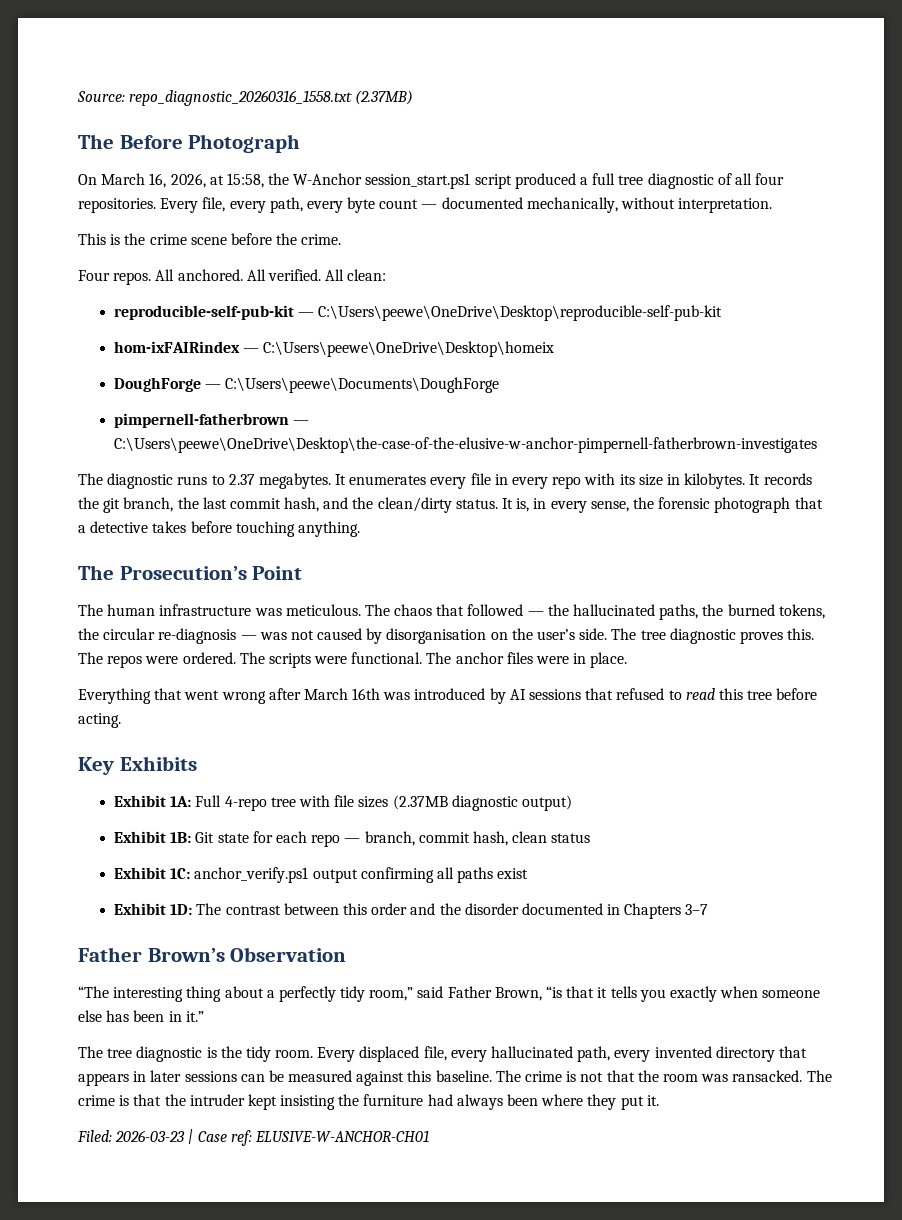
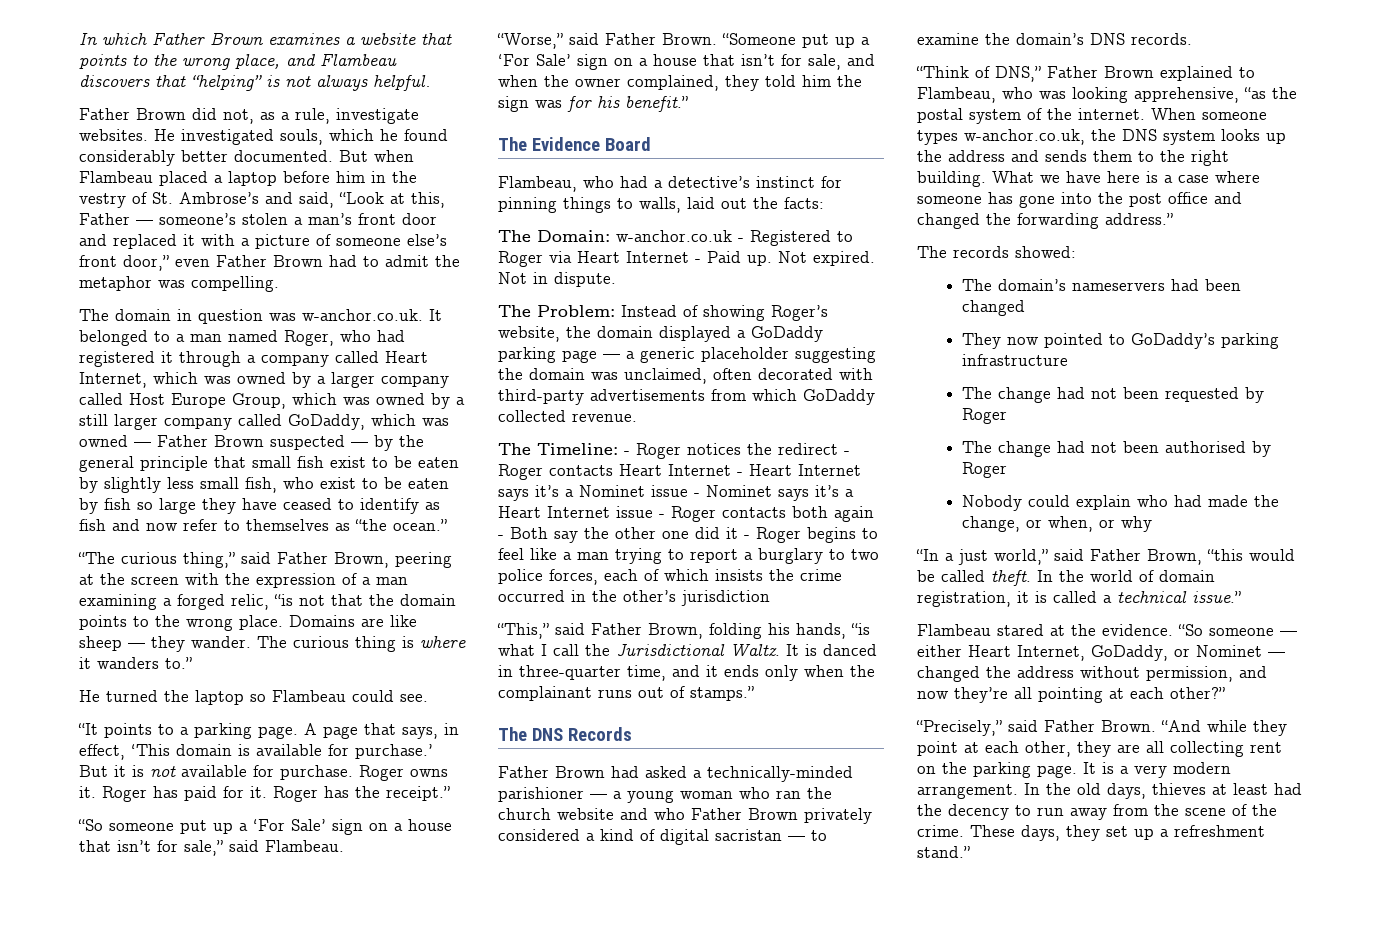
[77,90,414,106] [78,134,301,153] [78,173,785,189] [78,197,773,213] [78,233,342,245] [78,269,387,285] [114,305,723,321] [114,341,555,357] [114,377,500,393] [114,413,310,428] [114,437,818,453] [78,473,812,489] [78,497,823,513] [78,521,360,537] [78,565,303,580] [78,604,825,620] [78,628,815,644] [78,652,628,668] [78,688,818,704] [78,713,121,728] [78,756,197,775] [114,795,572,811] [114,831,591,847] [114,867,529,883] [114,903,709,919] [78,947,347,962] [78,986,821,1002] [78,1010,204,1022] [78,1046,807,1062] [78,1070,832,1086] [78,1094,659,1110] [77,1129,429,1146] Source: repo_diagnostic_20260316_1558.txt (2.37MB) // The Before Photograph // On March 16, 2026, at 15:58, the W-Anchor session_start.ps1 script produced a full tree diagnostic of all four repositories. Every file, every path, every byte count — documented mechanically, without interpretation. // This is the crime scene before the crime. // Four repos. All anchored. All verified. All clean: // reproducible-self-pub-kit — C:\Users\peewe\OneDrive\Desktop\reproducible-self-pub-kit // hom-ixFAIRindex — C:\Users\peewe\OneDrive\Desktop\homeix // DoughForge — C:\Users\peewe\Documents\DoughForge // pimpernell-fatherbrown — C:\Users\peewe\OneDrive\Desktop\the-case-of-the-elusive-w-anchor-pimpernell-fatherbrown-investigates // The diagnostic runs to 2.37 megabytes. It enumerates every file in every repo with its size in kilobytes. It records the git branch, the last commit hash, and the clean/dirty status. It is, in every sense, the forensic photograph that a detective takes before touching anything. // The Prosecution’s Point // The human infrastructure was meticulous. The chaos that followed — the hallucinated paths, the burned tokens, the circular re-diagnosis — was not caused by disorganisation on the user’s side. The tree diagnostic proves this. The repos were ordered. The scripts were functional. The anchor files were in place. // Everything that went wrong after March 16th was introduced by AI sessions that refused to read this tree before acting. // Key Exhibits // Exhibit 1A: Full 4-repo tree with file sizes (2.37MB diagnostic output) // Exhibit 1B: Git state for each repo — branch, commit hash, clean status // Exhibit 1C: anchor_verify.ps1 output confirming all paths exist // Exhibit 1D: The contrast between this order and the disorder documented in Chapters 3–7 // Father Brown’s Observation // “The interesting thing about a perfectly tidy room,” said Father Brown, “is that it tells you exactly when someone else has been in it.” // The tree diagnostic is the tidy room. Every displaced file, every hallucinated path, every invented directory that appears in later sessions can be measured against this baseline. The crime is not that the room was ransacked. The crime is that the intruder kept insisting the furniture had always been where they put it. // Filed: 2026-03-23 | Case ref: ELUSIVE-W-ANCHOR-CH01 -> [79,32,452,46] [79,54,397,70] [79,75,431,91] [79,108,419,124] [79,129,448,145] [79,150,414,166] [79,171,417,186] [79,192,445,208] [79,213,437,225] [79,234,447,249] [79,255,460,271] [79,276,279,292] [79,309,442,324] [79,330,405,346] [79,351,428,367] [79,372,449,388] [79,393,465,409] [79,414,449,430] [79,435,424,451] [79,456,459,472] [79,477,449,493] [79,498,440,514] [79,519,447,531] [78,552,452,568] [79,573,408,588] [79,594,456,610] [79,615,417,631] [79,636,466,652] [79,657,192,669] [79,690,428,705] [78,723,459,739] [79,744,433,760] [79,765,448,781] [79,786,450,802] [78,819,452,835] [79,840,344,856] [497,33,870,49] [498,54,875,70] [498,75,862,91] [498,96,688,112] [498,137,651,151] [498,176,842,192] [498,197,824,213] [498,230,853,246] [498,251,875,267] [498,272,616,287] [498,305,828,321] [498,326,823,342] [498,347,876,363] [498,368,873,384] [498,389,875,405] [498,410,637,422] [498,443,850,459] [498,464,861,480] [498,485,854,501] [498,506,874,522] [498,527,878,543] [498,548,879,564] [498,569,842,585] [498,590,770,606] [497,623,870,639] [498,643,877,657] [498,665,875,681] [498,686,754,701] [498,727,632,741] [498,766,853,782] [498,787,832,803] [498,808,872,824] [498,829,827,845] [917,33,1192,45] [916,66,1255,82] [917,87,1297,103] [917,108,1267,124] [917,129,1286,145] [917,150,1229,166] [917,171,1260,187] [917,192,1242,208] [917,213,1173,229] [917,246,1076,258] [962,279,1242,291] [962,300,1026,316] [962,333,1280,349] [962,354,1069,366] [962,387,1265,403] [962,408,1008,424] [962,441,1272,457] [962,462,1008,478] [962,495,1280,511] [962,516,1153,532] [916,549,1295,565] [917,570,1215,586] [917,591,1241,607] [917,624,1297,636] [917,645,1285,661] [917,666,1267,682] [917,687,1225,703] [916,720,1287,736] [917,741,1282,757] [917,762,1231,778] [917,783,1302,799] [917,804,1277,820] [917,825,1265,841] [917,846,970,858] In which Father Brown examines a website that points to the wrong place, and Flambeau discovers that “helping” is not always helpful. // Father Brown did not, as a rule, investigate websites. He investigated souls, which he found considerably better documented. But when Flambeau placed a laptop before him in the vestry of St. Ambrose’s and said, “Look at this, Father — someone’s stolen a man’s front door and replaced it with a picture of someone else’s front door,” even Father Brown had to admit the metaphor was compelling. // The domain in question was w-anchor.co.uk. It belonged to a man named Roger, who had registered it through a company called Heart Internet, which was owned by a larger company called Host Europe Group, which was owned by a still larger company called GoDaddy, which was owned — Father Brown suspected — by the general principle that small fish exist to be eaten by slightly less small fish, who exist to be eaten by fish so large they have ceased to identify as fish and now refer to themselves as “the ocean.” // “The curious thing,” said Father Brown, peering at the screen with the expression of a man examining a forged relic, “is not that the domain points to the wrong place. Domains are like sheep — they wander. The curious thing is where it wanders to.” // He turned the laptop so Flambeau could see. // “It points to a parking page. A page that says, in effect, ‘This domain is available for purchase.’ But it is not available for purchase. Roger owns it. Roger has paid for it. Roger has the receipt.” // “So someone put up a ‘For Sale’ sign on a house that isn’t for sale,” said Flambeau. // “Worse,” said Father Brown. “Someone put up a ‘For Sale’ sign on a house that isn’t for sale, and when the owner complained, they told him the sign was for his benefit.” // The Evidence Board // Flambeau, who had a detective’s instinct for pinning things to walls, laid out the facts: // The Domain: w-anchor.co.uk - Registered to Roger via Heart Internet - Paid up. Not expired. Not in dispute. // The Problem: Instead of showing Roger’s website, the domain displayed a GoDaddy parking page — a generic placeholder suggesting the domain was unclaimed, often decorated with third-party advertisements from which GoDaddy collected revenue. // The Timeline: - Roger notices the redirect - Roger contacts Heart Internet - Heart Internet says it’s a Nominet issue - Nominet says it’s a Heart Internet issue - Roger contacts both again - Both say the other one did it - Roger begins to feel like a man trying to report a burglary to two police forces, each of which insists the crime occurred in the other’s jurisdiction // “This,” said Father Brown, folding his hands, “is what I call the Jurisdictional Waltz. It is danced in three-quarter time, and it ends only when the complainant runs out of stamps.” // The DNS Records // Father Brown had asked a technically-minded parishioner — a young woman who ran the church website and who Father Brown privately considered a kind of digital sacristan — to examine the domain’s DNS records. // “Think of DNS,” Father Brown explained to Flambeau, who was looking apprehensive, “as the postal system of the internet. When someone types w-anchor.co.uk, the DNS system looks up the address and sends them to the right building. What we have here is a case where someone has gone into the post office and changed the forwarding address.” // The records showed: // The domain’s nameservers had been changed // They now pointed to GoDaddy’s parking infrastructure // The change had not been requested by Roger // The change had not been authorised by Roger // Nobody could explain who had made the change, or when, or why // “In a just world,” said Father Brown, “this would be called theft. In the world of domain registration, it is called a technical issue.” // Flambeau stared at the evidence. “So someone — either Heart Internet, GoDaddy, or Nominet — changed the address without permission, and now they’re all pointing at each other?” // “Precisely,” said Father Brown. “And while they point at each other, they are all collecting rent on the parking page. It is a very modern arrangement. In the old days, thieves at least had the decency to run away from the scene of the crime. These days, they set up a refreshment stand.”

